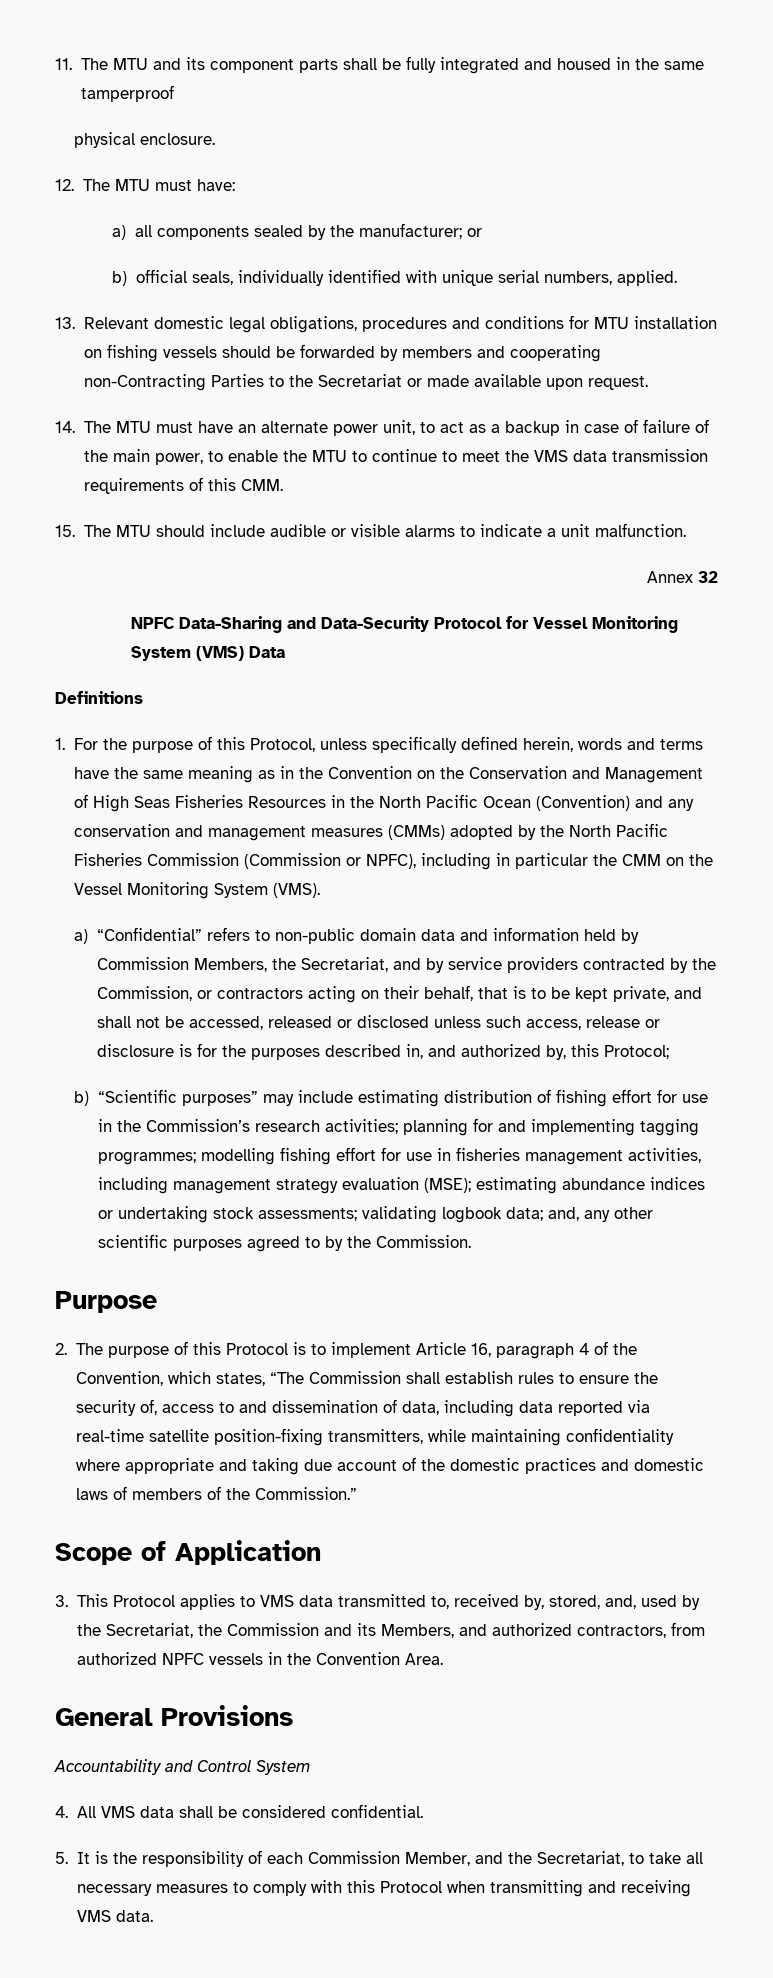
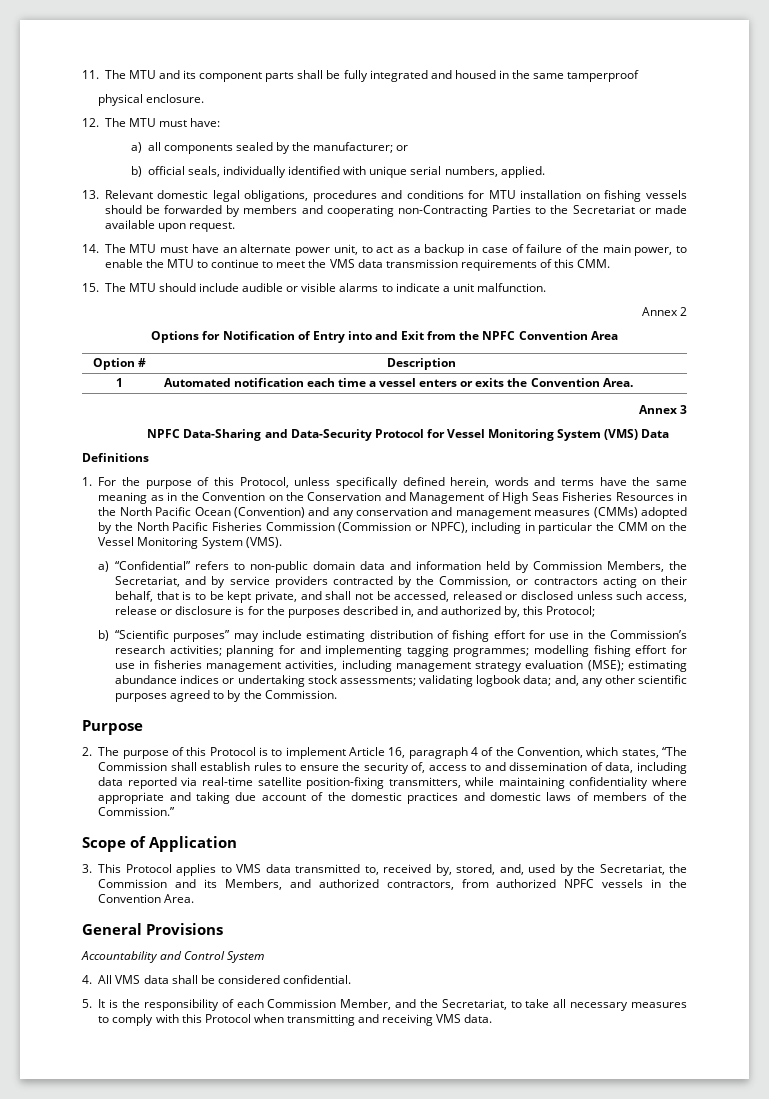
[698,571,718,583] 32 -> [680,307,687,316] [151,331,618,343] [92,358,147,370] [387,358,456,370] [116,378,123,387] [163,378,633,387] [638,405,687,414] 2 // Options for Notification of Entry into and Exit from the NPFC Convention Area // Option # | Description // 1 | Automated notification each time a vessel enters or exits the Convention Area. // Annex 3

